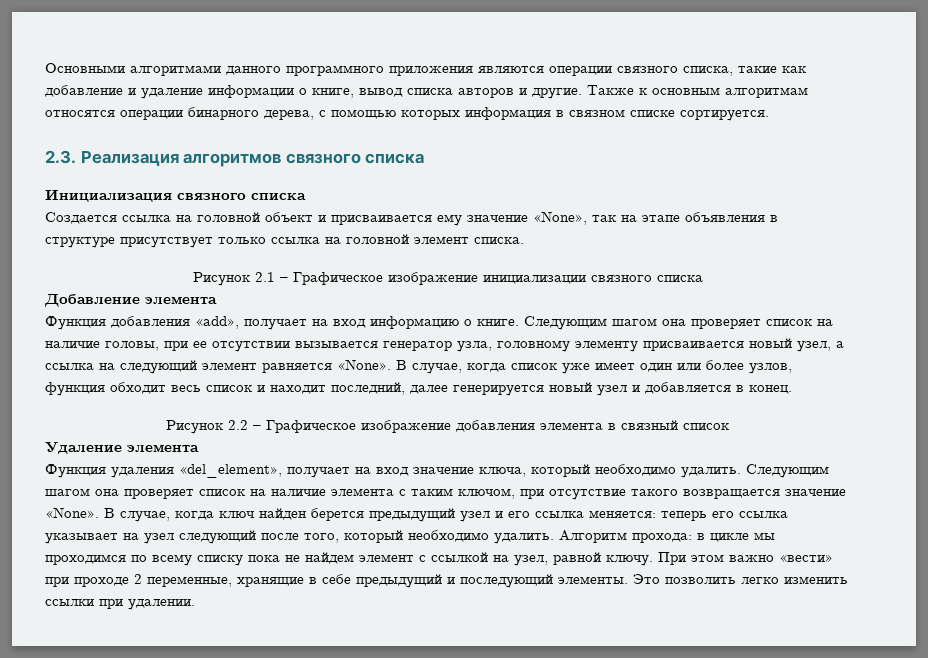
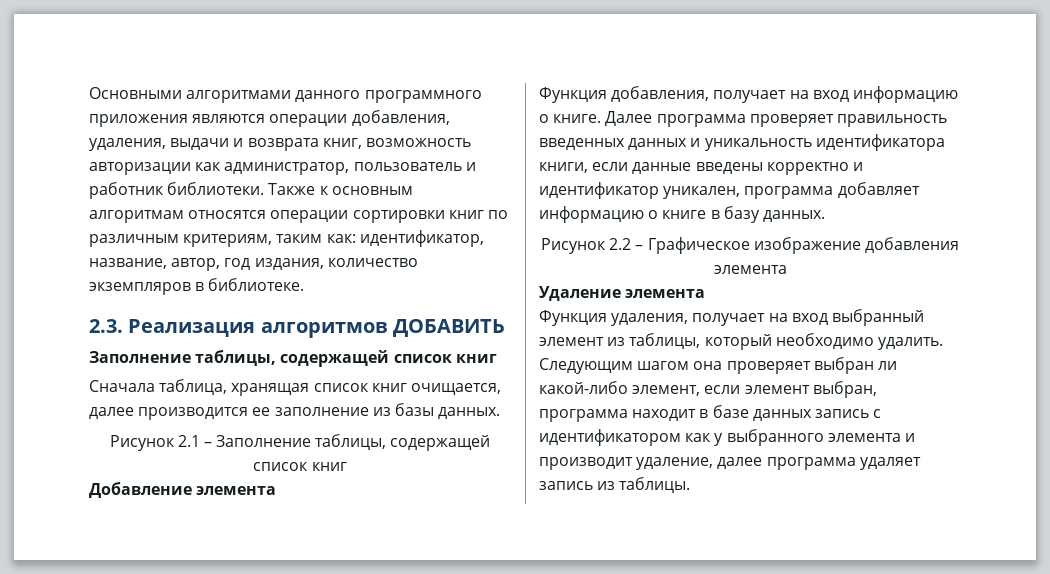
[617,66,807,76] [45,85,582,99] связного списка, такие как добавление и удаление информации о книге, вывод списка авторов и другие. -> [351,110,450,126] [89,138,471,151] [89,162,476,175] [89,182,265,199] добавления, удаления, выдачи и возврата книг, возможность авторизации как администратор, пользователь и работник библиотеки.
[188,107,769,121] [45,150,425,167] [45,189,306,202] [45,211,778,226] [45,234,524,248] [192,272,703,286] бинарного дерева, с помощью которых информация в связном списке сортируется. // 2.3. Реализация алгоритмов связного списка // Инициализация связного списка // Создается ссылка на головной объект и присваивается ему значение «None», так на этапе объявления в структуре присутствует только ссылка на головной элемент списка. // Рисунок 2.1 – Графическое изображение инициализации связного списка -> [352,210,508,223] [89,230,484,247] [89,258,418,271] [89,278,305,295] [89,319,505,338] [89,350,497,367] [89,379,501,396] [89,403,501,420] [109,434,491,451] [253,462,347,471] сортировки книг по различным критериям, таким как: идентификатор, название, автор, год издания, количество экземпляров в библиотеке. // 2.3. Реализация алгоритмов ДОБАВИТЬ // Заполнение таблицы, содержащей список книг // Сначала таблица, хранящая список книг очищается, далее производится ее заполнение из базы данных. // Рисунок 2.1 – Заполнение таблицы, содержащей список книг
[111,316,239,329] добавления «add», -> [611,86,710,102] добавления,
[524,316,833,330] [45,338,844,352] [45,359,792,374] [45,382,792,396] Следующим шагом она проверяет список на наличие головы, при ее отсутствии вызывается генератор узла, головному элементу присваивается новый узел, а ссылка на следующий элемент равняется «None». В случае, когда список уже имеет один или более узлов, функция обходит весь список и находит последний, далее генерируется новый узел и добавляется в конец. -> [605,111,947,127] [539,134,945,151] [539,162,863,175] [539,182,920,199] [539,206,825,223] Далее программа проверяет правильность введенных данных и уникальность идентификатора книги, если данные введены корректно и идентификатор уникален, программа добавляет информацию о книге в базу данных.
[608,420,730,430] в связный список -> (787, 269) none
[111,464,526,478] удаления «del_element», получает на вход значение ключа, -> [611,309,924,326] [539,333,701,349] удаления, получает на вход выбранный элемент из таблицы,
[199,488,846,500] [45,507,788,522] [45,530,775,544] [45,552,833,566] [45,574,848,588] [45,599,195,610] список на наличие элемента с таким ключом, при отсутствие такого возвращается значение «None». В случае, когда ключ найден берется предыдущий узел и его ссылка меняется: теперь его ссылка указывает на узел следующий после того, который необходимо удалить. Алгоритм прохода: в цикле мы проходимся по всему списку пока не найдем элемент с ссылкой на узел, равной ключу. При этом важно «вести» при проходе 2 переменные, хранящие в себе предыдущий и последующий элементы. Это позволить легко изменить ссылки при удалении. -> [813,357,897,374] [539,381,877,398] [539,405,882,422] [539,429,915,446] [539,457,921,470] [539,477,691,493] выбран ли какой-либо элемент, если элемент выбран, программа находит в базе данных запись с идентификатором как у выбранного элемента и производит удаление, далее программа удаляет запись из таблицы.

